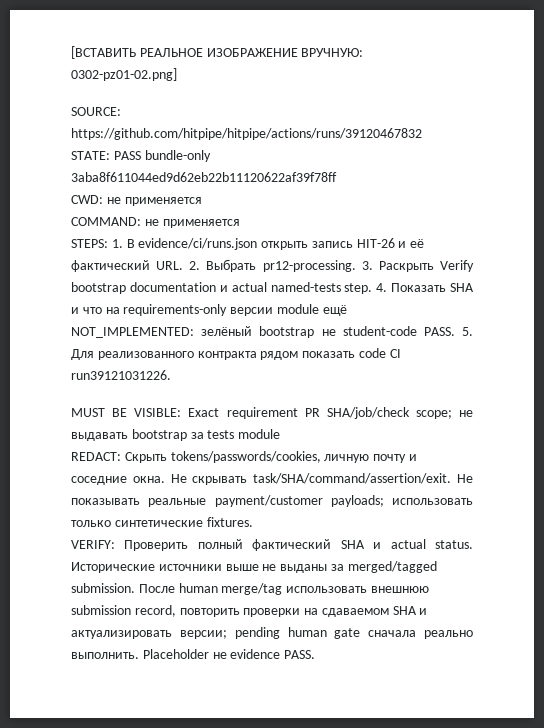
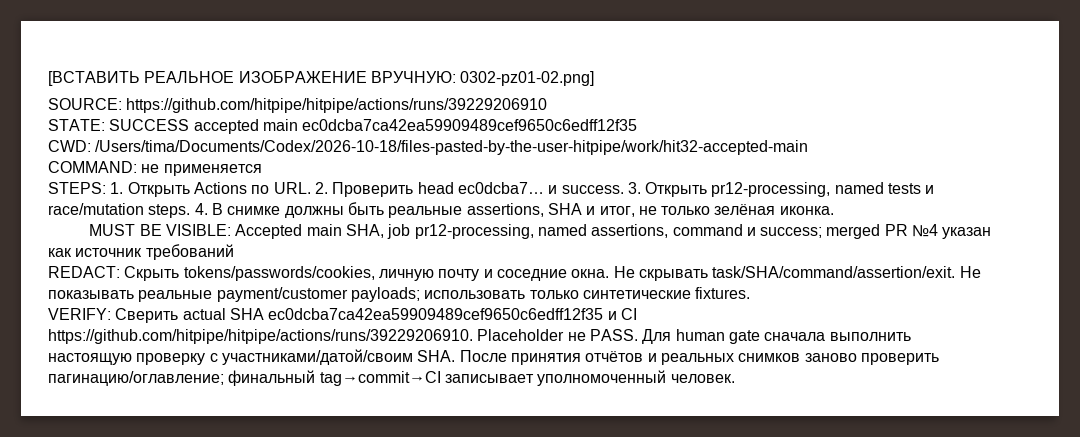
[71,128,422,140] https://github.com/hitpipe/hitpipe/actions/runs/39120467832 -> [126,98,548,113] https://github.com/hitpipe/hitpipe/actions/runs/39229206910
[113,150,211,162] [71,172,337,182] PASS bundle-only 3aba8f611044ed9d62eb22b11120622af39f78ff -> [109,119,638,134] SUCCESS accepted main ec0dcba7ca42ea59909489cef9650c6edff12f35
[106,197,202,206] не применяется -> [95,140,809,155] /Users/tima/Documents/Codex/2026-10-18/files-pasted-by-the-user-hitpipe/work/hit32-accepted-main
[126,238,425,250] [71,259,474,272] [71,282,474,294] [71,304,347,316] [71,326,474,338] [71,348,401,360] [71,370,171,380] [71,407,473,419] [71,429,281,441] В evidence/ci/runs.json открыть запись HIT-26 и её фактический URL. 2. Выбрать pr12-processing. 3. Раскрыть Verify bootstrap documentation и actual named-tests step. 4. Показать SHA и что на requirements-only версии module ещё NOT_IMPLEMENTED: зелёный bootstrap не student-code PASS. 5. Для реализованного контракта рядом показать code CI run39121031226. // MUST BE VISIBLE: Exact requirement PR SHA/job/check scope; не выдавать bootstrap за tests module -> [127,182,935,197] [48,202,834,218] [89,224,992,239] [48,244,234,260] Открыть Actions по URL. 2. Проверить head ec0dcba7… и success. 3. Открыть pr12-processing, named tests и race/mutation steps. 4. В снимке должны быть реальные assertions, SHA и итог, не только зелёная иконка. // MUST BE VISIBLE: Accepted main SHA, job pr12-processing, named assertions, command и success; merged PR №4 указан как источник требований
[124,539,473,551] [71,561,437,573] [71,583,429,595] [71,605,428,617] [71,627,473,639] [71,649,316,659] Проверить полный фактический SHA и actual status. Исторические источники выше не выданы за merged/tagged submission. После human merge/tag использовать внешнюю submission record, повторить проверки на сдаваемом SHA и актуализировать версии; pending human gate сначала реально выполнить. Placeholder не evidence PASS. -> [115,308,637,323] [48,329,911,344] [48,349,939,365] [48,370,735,386] Сверить actual SHA ec0dcba7ca42ea59909489cef9650c6edff12f35 и CI https://github.com/hitpipe/hitpipe/actions/runs/39229206910. Placeholder не PASS. Для human gate сначала выполнить настоящую проверку с участниками/датой/своим SHA. После принятия отчётов и реальных снимков заново проверить пагинацию/оглавление; финальный tag→commit→CI записывает уполномоченный человек.

